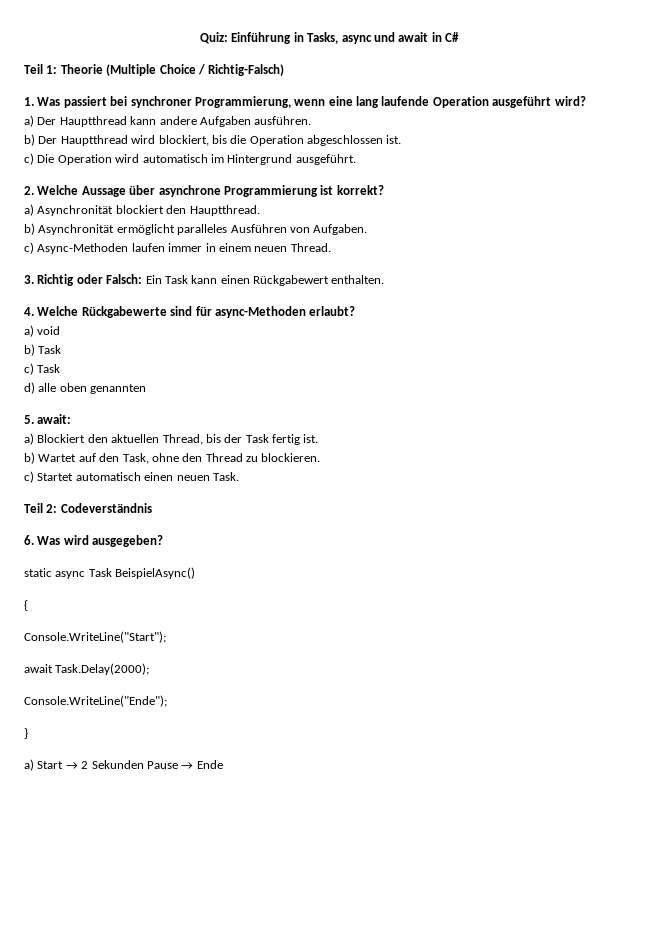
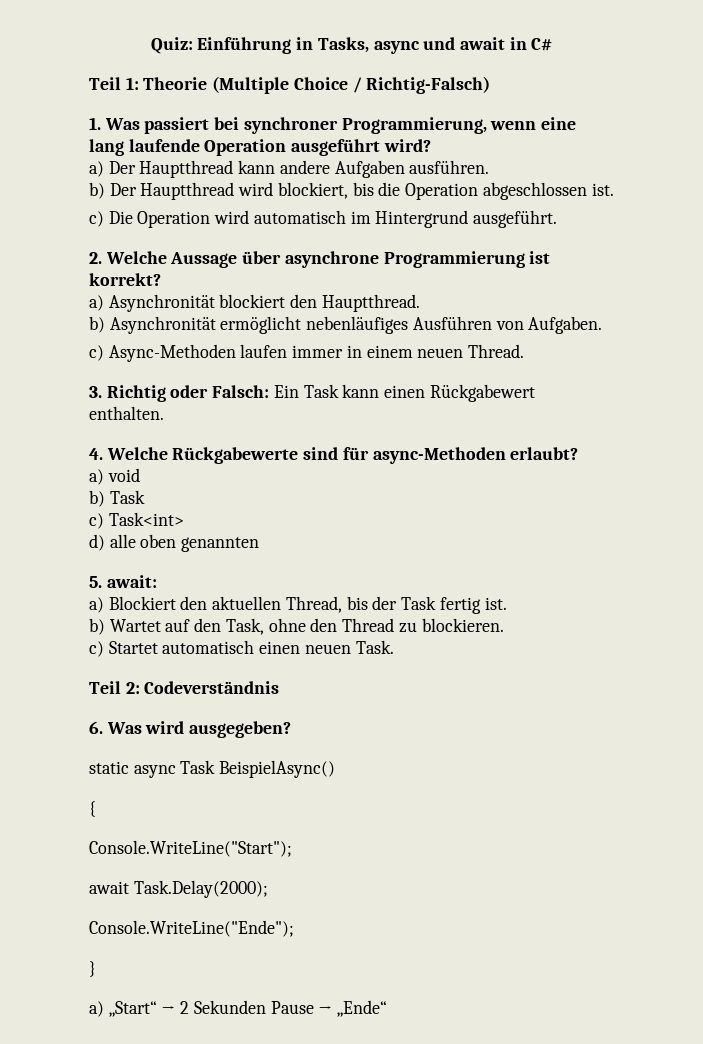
[177,224,228,235] paralleles -> [306,316,409,334] nebenläufiges
[37,364,61,373] Task -> [108,512,184,526] Task<int>
[37,761,64,769] Start -> [108,1001,157,1017] „Start“
[196,760,223,769] Ende -> [337,1000,388,1017] „Ende“

